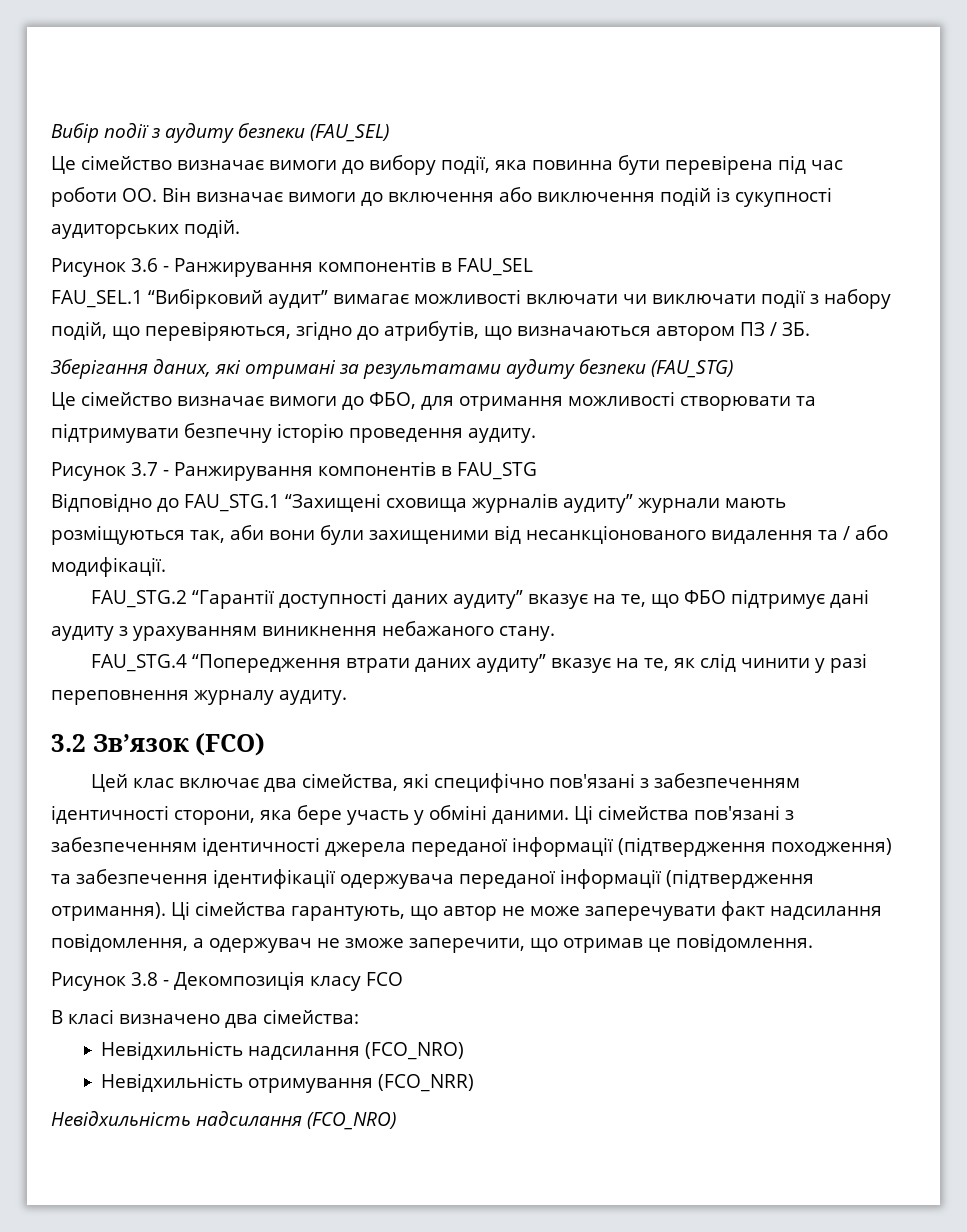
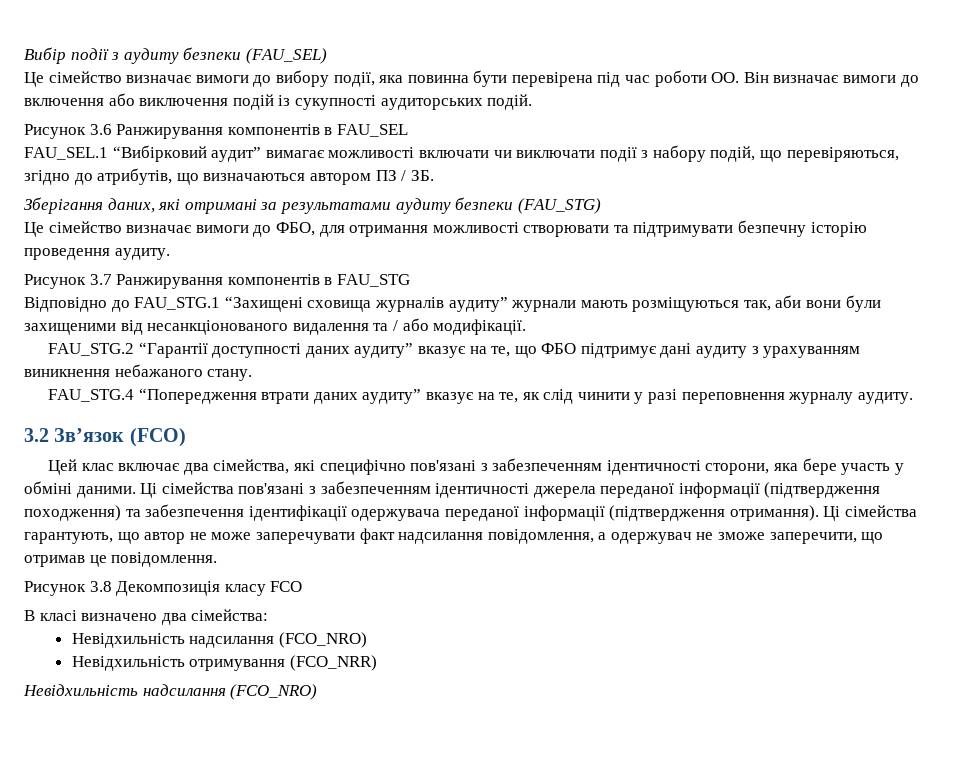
[163,266,169,272] - -> (112, 129) none
[163,470,169,476] - -> (112, 279) none
[163,980,169,986] - -> (112, 586) none

